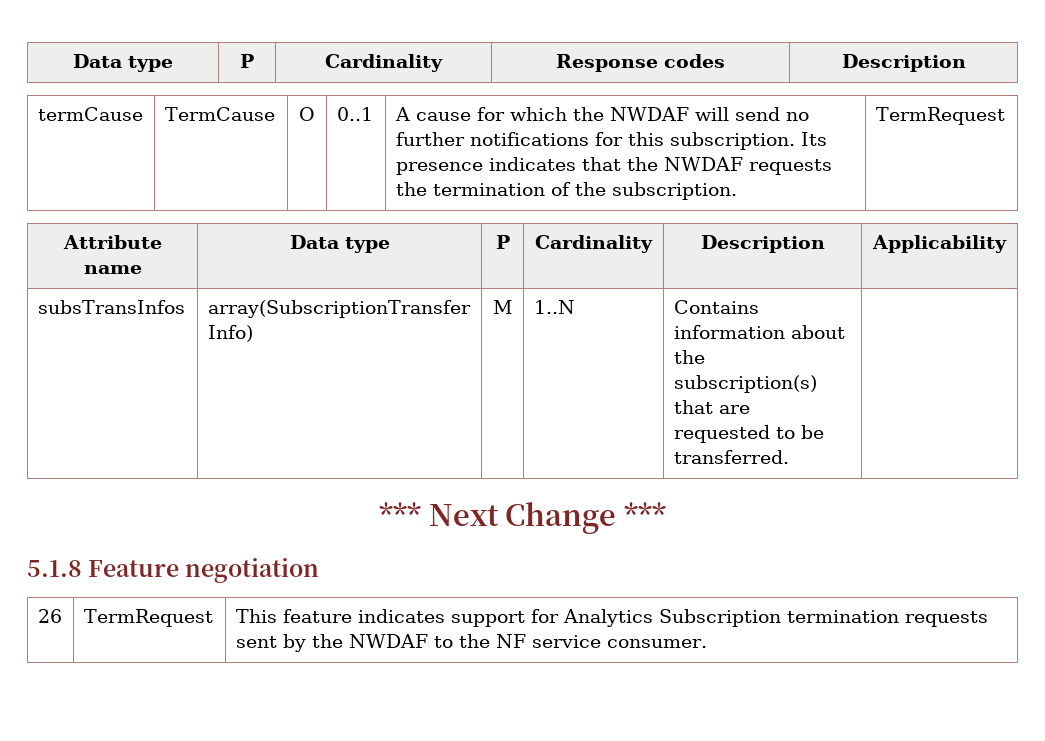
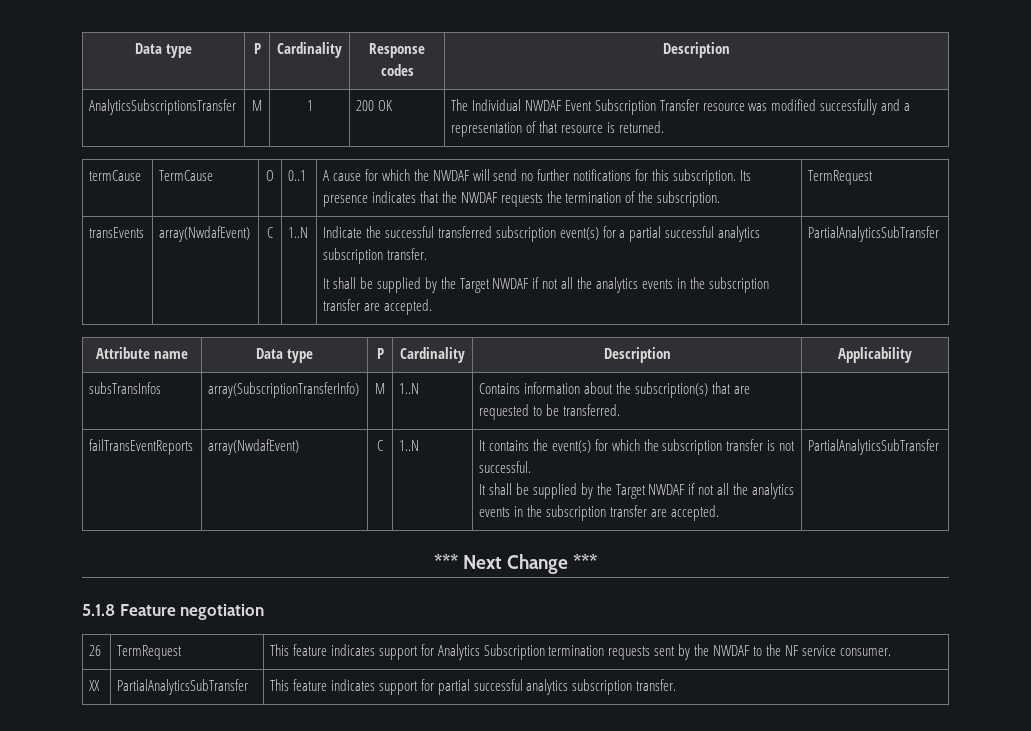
(966, 63) none -> [89,99,237,115] [252,100,262,111] [306,100,313,111] [356,100,393,111] [451,99,911,115] [451,121,664,137] // AnalyticsSubscriptionsTransfer | M | 1 | 200 OK | The Individual NWDAF Event Subscription Transfer resource was modified successfully and a representation of that resource is returned.
(1005, 116) none -> [89,227,145,238] [159,226,251,242] [267,227,273,238] [288,227,309,238] [323,226,761,242] [323,248,427,264] [323,277,769,293] [323,299,432,315] [808,226,940,242] // transEvents | array(NwdafEvent) | C | 1..N | Indicate the successful transferred subscription event(s) for a partial successful analytics subscription transfer. // It shall be supplied by the Target NWDAF if not all the analytics events in the subscription transfer are accepted. | PartialAnalyticsSubTransfer
(789, 457) none -> [89,439,194,455] [208,439,300,455] [377,440,383,451] [399,440,420,451] [479,439,796,455] [479,461,532,473] [479,483,795,499] [479,505,719,521] [808,439,940,455] // failTransEventReports | array(NwdafEvent) | C | 1..N | It contains the event(s) for which the subscription transfer is not successful. // It shall be supplied by the Target NWDAF if not all the analytics events in the subscription transfer are accepted. | PartialAnalyticsSubTransfer
(707, 643) none -> [89,680,101,691] [117,679,249,695] [270,679,677,695] // XX | PartialAnalyticsSubTransfer | This feature indicates support for partial successful analytics subscription transfer.

